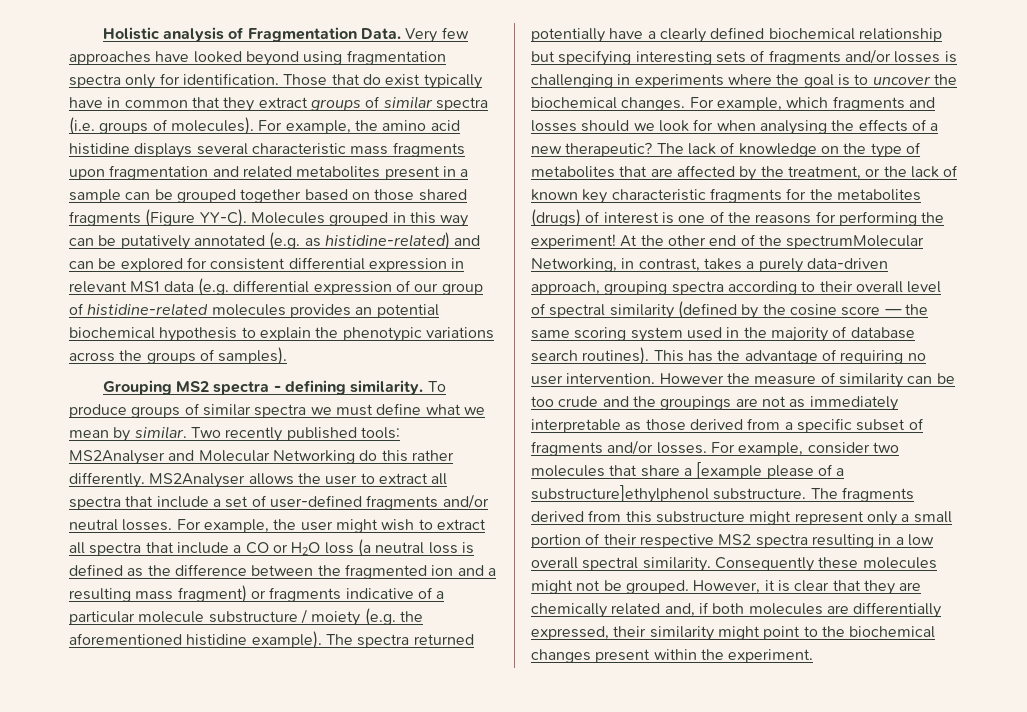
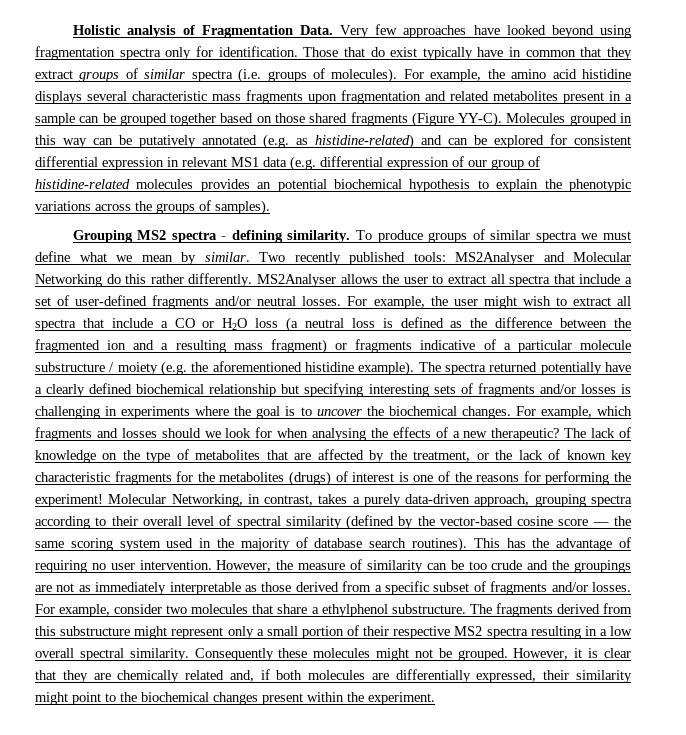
[620,234,925,249] At the other end of the spectrumMolecular -> [108,494,167,504] Molecular
(786, 309) none -> [439,516,513,526] vector-based
[659,373,724,384] However -> [216,560,272,572] However,
[696,462,845,479] [531,485,709,503] [example please of a substructure]ethylphenol -> [321,604,388,617] ethylphenol

